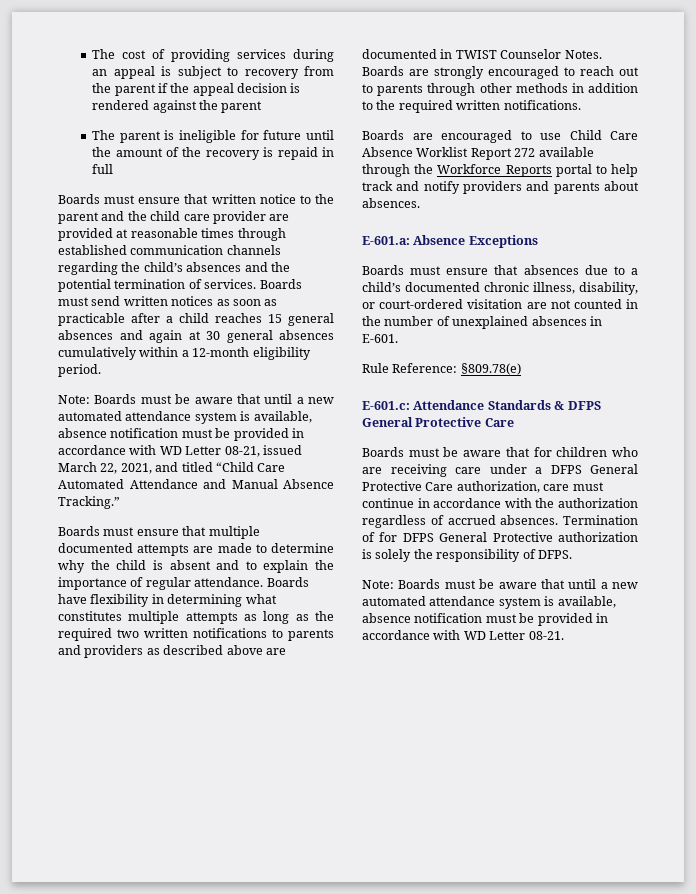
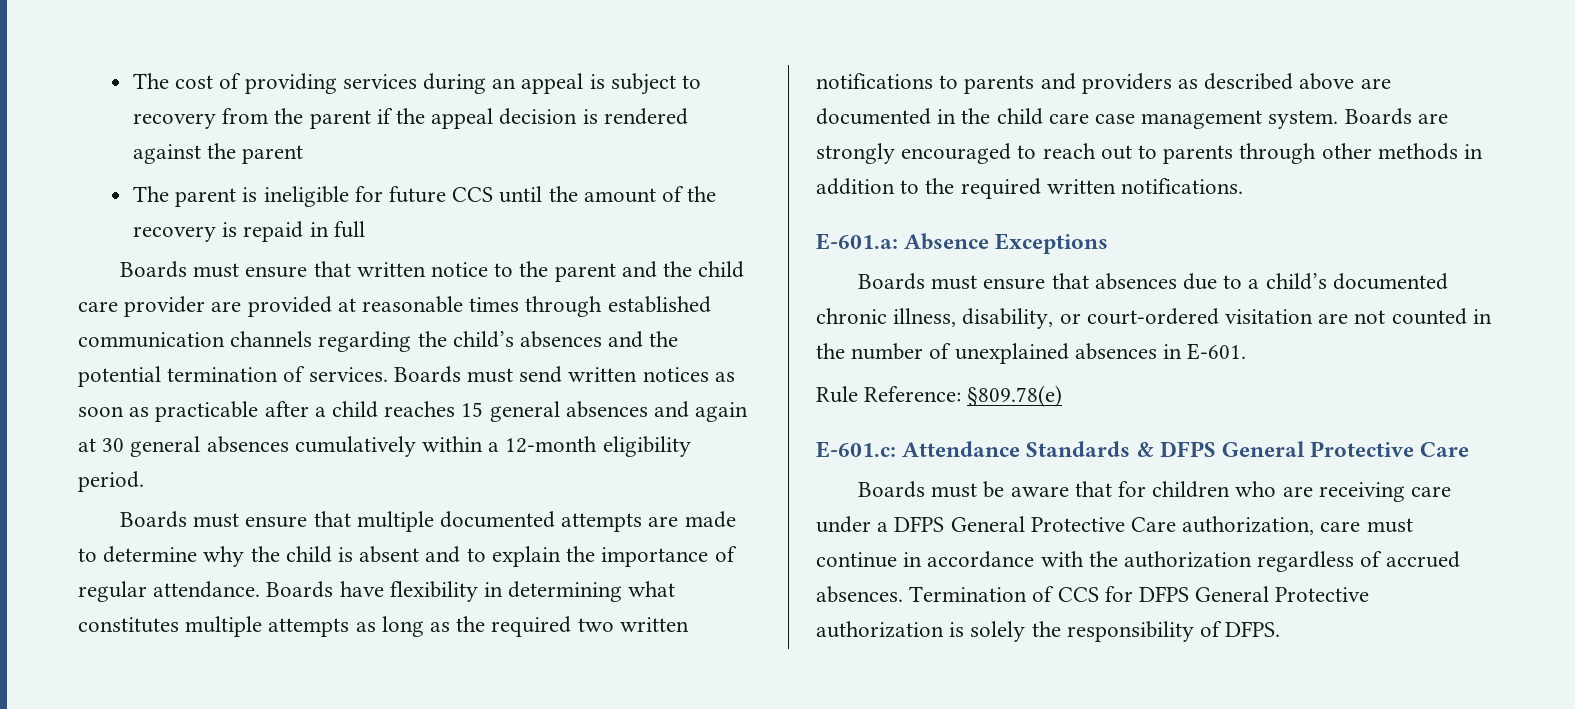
(302, 135) none -> [452,187,494,202] CCS
[58,394,334,404] [58,411,312,424] [58,428,304,441] [58,445,302,457] [58,462,286,474] [58,479,334,489] [58,496,120,509] // Note: Boards must be aware that until a new automated attendance system is available, absence notification must be provided in accordance with WD Letter 08-21, issued March 22, 2021, and titled “Child Care Automated Attendance and Manual Absence Tracking.” -> (144, 481) none
[455,49,602,59] TWIST Counselor Notes. -> [961,108,1339,129] the child care case management system.
[362,130,638,143] [362,147,594,160] [362,164,638,177] [362,181,639,194] [362,198,420,208] // Boards are encouraged to use Child Care Absence Worklist Report 272 available through the Workforce Reports portal to help track and notify providers and parents about absences. -> (1244, 186) none
(375, 537) none -> [1057,587,1099,602] CCS
[362,579,638,589] [362,596,616,609] [362,613,608,626] [362,630,564,640] // Note: Boards must be aware that until a new automated attendance system is available, absence notification must be provided in accordance with WD Letter 08-21. -> (1281, 629) none

